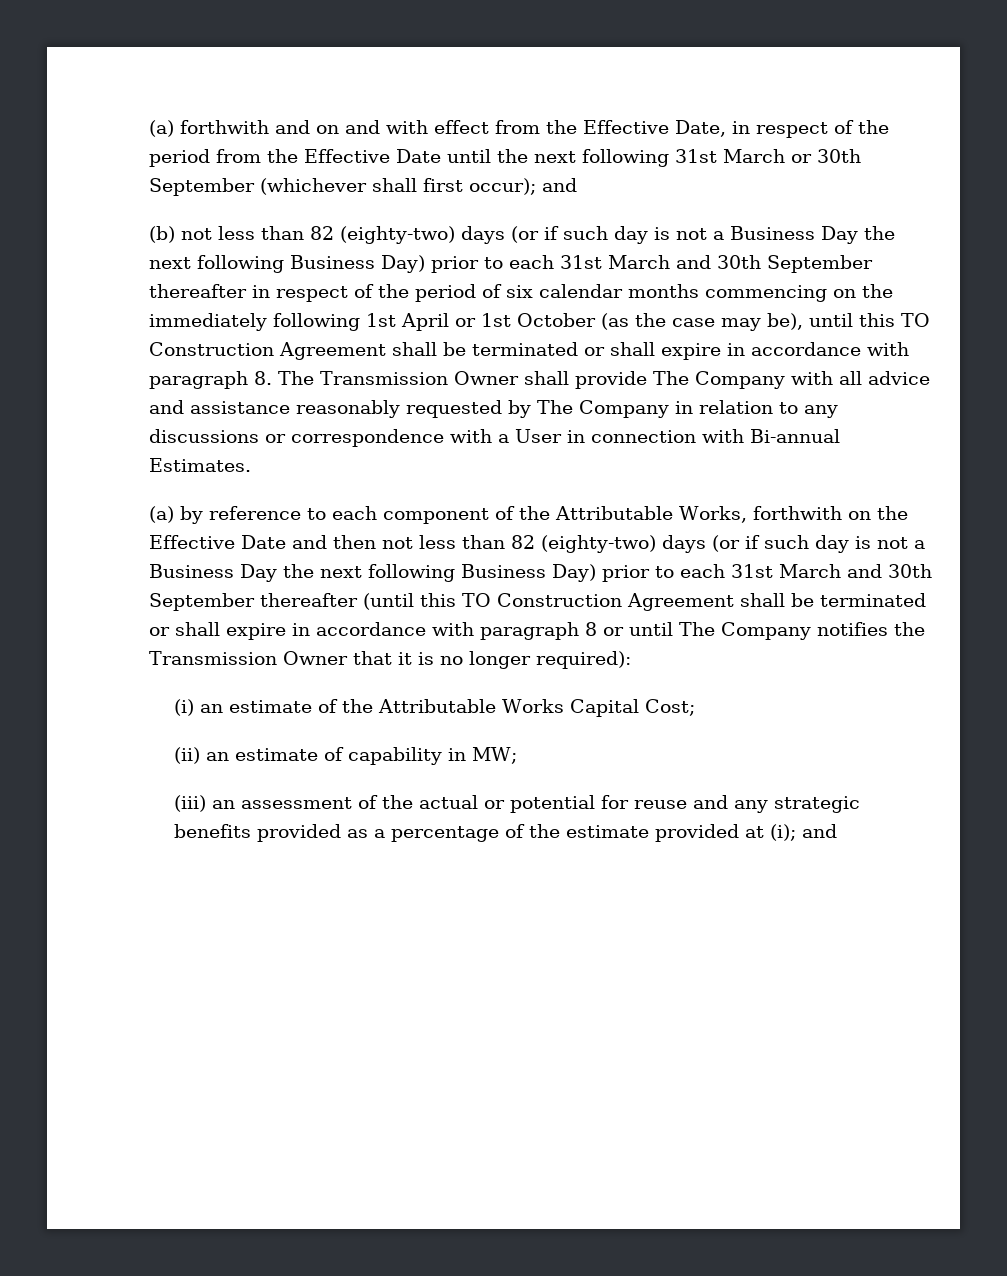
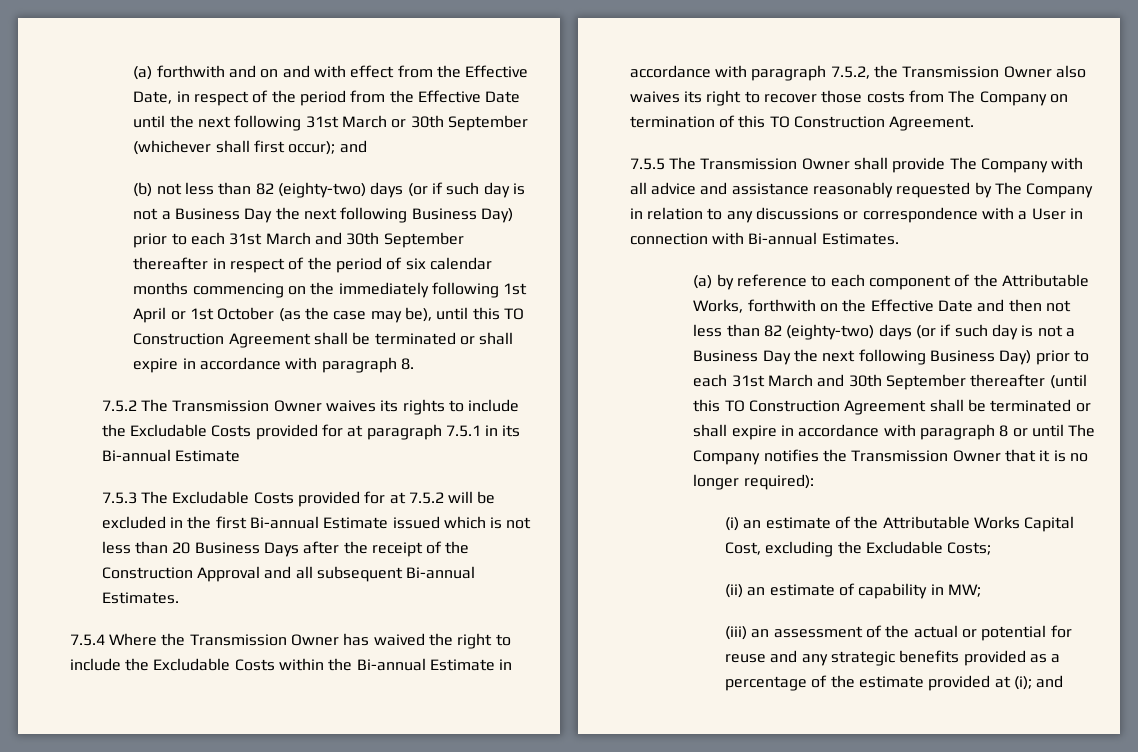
(272, 378) none -> [101,399,520,415] [101,424,521,440] [101,449,240,462] [101,491,496,507] [101,516,532,529] [101,541,470,557] [101,566,476,582] [101,592,179,604] [69,633,511,649] [69,658,513,671] [629,65,1087,81] [629,90,1068,106] [629,115,975,131] [629,158,665,170] // 7.5.2 The Transmission Owner waives its rights to include the Excludable Costs provided for at paragraph 7.5.1 in its Bi-annual Estimate // 7.5.3 The Excludable Costs provided for at 7.5.2 will be excluded in the first Bi-annual Estimate issued which is not less than 20 Business Days after the receipt of the Construction Approval and all subsequent Bi-annual Estimates. // 7.5.4 Where the Transmission Owner has waived the right to include the Excludable Costs within the Bi-annual Estimate in accordance with paragraph 7.5.2, the Transmission Owner also waives its right to recover those costs from The Company on termination of this TO Construction Agreement. // 7.5.5
[644,699,695,716] Cost; -> [725,541,992,557] Cost, excluding the Excludable Costs;

